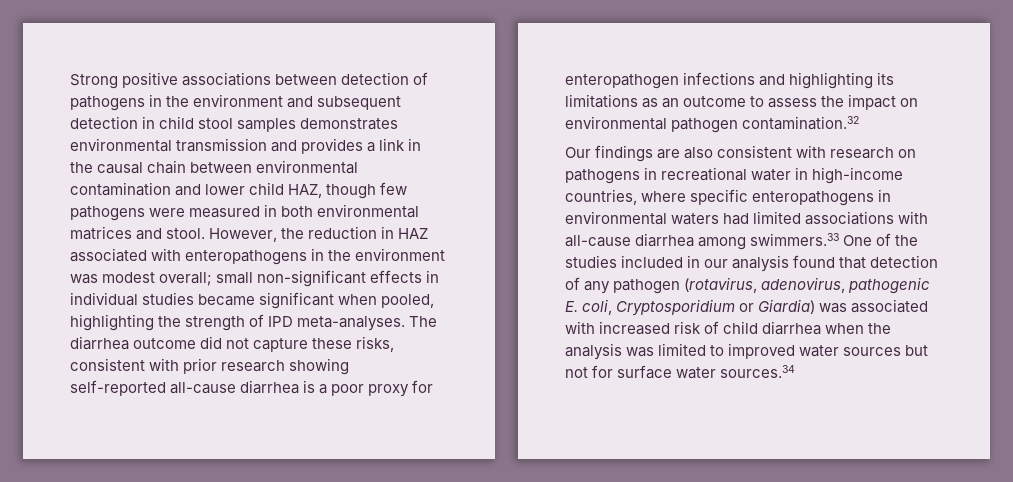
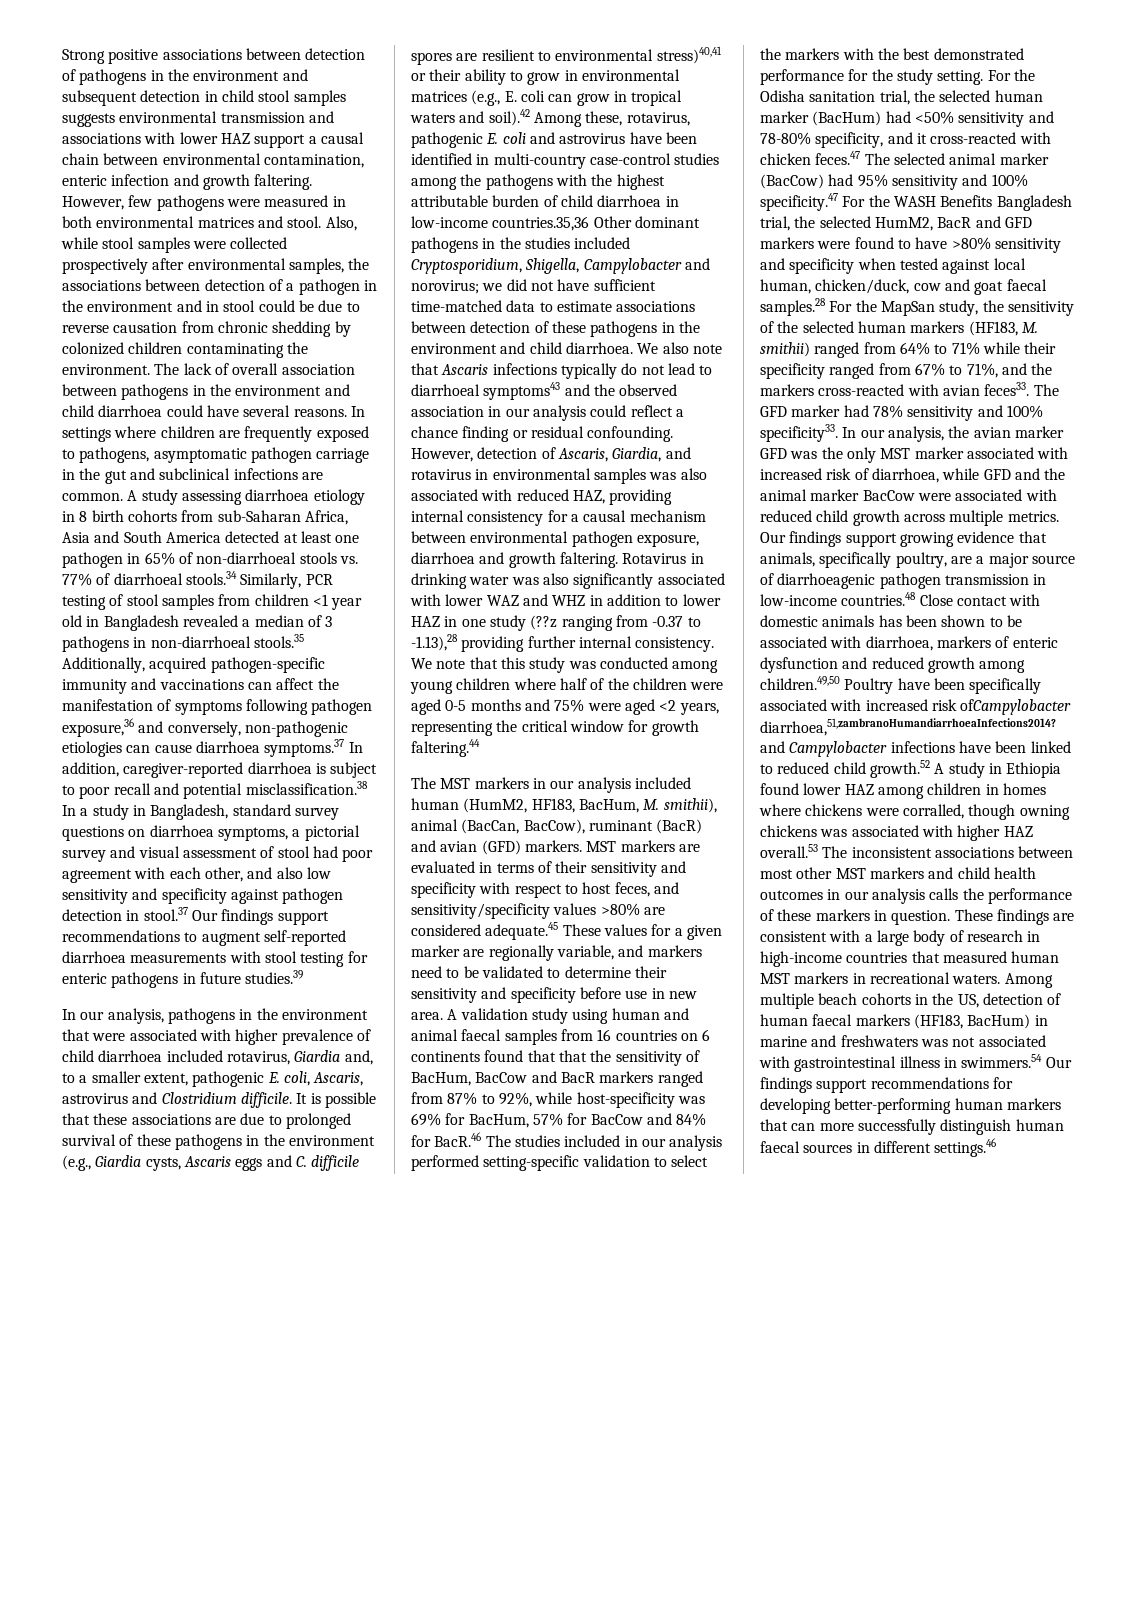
[300,118,399,130] demonstrates -> [62,113,115,127] suggests
[301,138,422,154] [70,160,359,174] [70,182,377,199] provides a link in the causal chain between environmental contamination and lower child HAZ, though -> [62,132,364,148] [62,153,364,168] [62,174,313,190] [62,196,124,210] associations with lower HAZ support a causal chain between environmental contamination, enteric infection and growth faltering. However,
[209,226,429,242] [70,248,446,265] [70,270,440,287] [70,292,435,309] [70,314,438,331] [70,336,395,352] [70,358,350,375] [70,380,434,397] [565,72,895,89] [565,94,919,110] [565,116,860,133] [565,145,917,162] [565,167,904,184] [565,189,892,206] [565,211,929,225] [565,233,919,250] However, the reduction in HAZ associated with enteropathogens in the environment was modest overall; small non-significant effects in individual studies became significant when pooled, highlighting the strength of IPD meta-analyses. The diarrhea outcome did not capture these risks, consistent with prior research showing self-reported all-cause diarrhea is a poor proxy for enteropathogen infections and highlighting its limitations as an outcome to assess the impact on environmental pathogen contamination.32 // Our findings are also consistent with research on pathogens in recreational water in high-income countries, where specific enteropathogens in environmental waters had limited associations with all-cause diarrhea among swimmers.33 One of the -> [325,216,357,231] [61,237,288,253] [62,258,370,274] [62,279,377,295] [62,300,360,312] [62,321,351,337] [62,342,308,358] [62,363,355,375] [62,384,350,400] [62,405,365,417] [62,426,369,442] [62,447,370,463] [62,468,323,484] [62,489,365,505] [62,510,348,525] [62,531,360,543] [62,552,358,568] [62,571,333,589] [62,594,363,610] [62,615,333,631] [62,634,304,652] [62,657,325,673] [62,678,339,694] [62,699,373,715] [62,718,348,737] [62,739,363,757] [62,762,378,778] [62,781,368,799] [62,804,339,820] [62,825,360,841] [62,846,374,862] [62,867,331,883] [62,888,344,904] [62,907,329,925] [62,930,346,946] [62,951,368,967] [62,970,304,988] [62,1008,368,1024] [62,1029,371,1045] [62,1050,373,1065] [62,1071,364,1087] [62,1092,376,1108] [62,1113,351,1129] [62,1134,375,1150] [62,1155,360,1171] [411,46,722,65] [411,69,680,85] [411,90,683,106] [410,109,690,127] [411,132,697,148] [411,153,720,169] [411,174,665,190] [411,195,679,207] [411,216,700,231] [411,237,631,253] [411,258,710,274] [411,279,656,294] [411,300,696,312] [411,321,700,337] [411,342,722,354] [411,363,713,379] [411,382,678,400] [411,405,684,421] [411,426,674,442] [411,447,691,462] [411,468,707,484] [411,489,673,505] [411,510,706,526] [411,531,699,547] [411,552,704,568] [411,573,725,589] [410,594,721,606] [411,615,701,631] [411,634,715,652] [411,657,719,673] [410,678,724,694] [411,699,719,715] [411,720,699,736] [411,739,480,757] [411,777,691,793] [411,798,717,813] [411,819,703,834] [411,840,700,855] [411,861,686,877] [411,882,679,898] [411,903,665,919] [411,922,722,940] [411,945,702,961] [411,966,667,978] [411,987,697,1003] [411,1008,689,1024] [411,1029,711,1045] [411,1050,700,1066] [411,1071,703,1087] [411,1092,705,1108] [411,1113,707,1128] [411,1132,511,1147] Also, while stool samples were collected prospectively after environmental samples, the associations between detection of a pathogen in the environment and in stool could be due to reverse causation from chronic shedding by colonized children contaminating the environment. The lack of overall association between pathogens in the environment and child diarrhoea could have several reasons. In settings where children are frequently exposed to pathogens, asymptomatic pathogen carriage in the gut and subclinical infections are common. A study assessing diarrhoea etiology in 8 birth cohorts from sub-Saharan Africa, Asia and South America detected at least one pathogen in 65% of non-diarrhoeal stools vs. 77% of diarrhoeal stools.34 Similarly, PCR testing of stool samples from children <1 year old in Bangladesh revealed a median of 3 pathogens in non-diarrhoeal stools.35 Additionally, acquired pathogen-specific immunity and vaccinations can affect the manifestation of symptoms following pathogen exposure,36 and conversely, non-pathogenic etiologies can cause diarrhoea symptoms.37 In addition, caregiver-reported diarrhoea is subject to poor recall and potential misclassification.38 In a study in Bangladesh, standard survey questions on diarrhoea symptoms, a pictorial survey and visual assessment of stool had poor agreement with each other, and also low sensitivity and specificity against pathogen detection in stool.37 Our findings support recommendations to augment self-reported diarrhoea measurements with stool testing for enteric pathogens in future studies.39 // In our analysis, pathogens in the environment that were associated with higher prevalence of child diarrhoea included rotavirus, Giardia and, to a smaller extent, pathogenic E. coli, Ascaris, astrovirus and Clostridium difficile. It is possible that these associations are due to prolonged survival of these pathogens in the environment (e.g., Giardia cysts, Ascaris eggs and C. difficile spores are resilient to environmental stress)40,41 or their ability to grow in environmental matrices (e.g., E. coli can grow in tropical waters and soil).42 Among these, rotavirus, pathogenic E. coli and astrovirus have been identified in multi-country case-control studies among the pathogens with the highest attributable burden of child diarrhoea in low-income countries.35,36 Other dominant pathogens in the studies included Cryptosporidium, Shigella, Campylobacter and norovirus; we did not have sufficient time-matched data to estimate associations between detection of these pathogens in the environment and child diarrhoea. We also note that Ascaris infections typically do not lead to diarrhoeal symptoms43 and the observed association in our analysis could reflect a chance finding or residual confounding. However, detection of Ascaris, Giardia, and rotavirus in environmental samples was also associated with reduced HAZ, providing internal consistency for a causal mechanism between environmental pathogen exposure, diarrhoea and growth faltering. Rotavirus in drinking water was also significantly associated with lower WAZ and WHZ in addition to lower HAZ in one study (??z ranging from -0.37 to -1.13),28 providing further internal consistency. We note that this study was conducted among young children where half of the children were aged 0-5 months and 75% were aged <2 years, representing the critical window for growth faltering.44 // The MST markers in our analysis included human (HumM2, HF183, BacHum, M. smithii), animal (BacCan, BacCow), ruminant (BacR) and avian (GFD) markers. MST markers are evaluated in terms of their sensitivity and specificity with respect to host feces, and sensitivity/specificity values >80% are considered adequate.45 These values for a given marker are regionally variable, and markers need to be validated to determine their sensitivity and specificity before use in new area. A validation study using human and animal faecal samples from 16 countries on 6 continents found that that the sensitivity of BacHum, BacCow and BacR markers ranged from 87% to 92%, while host-specificity was 69% for BacHum, 57% for BacCow and 84% for BacR.46 The
[793,255,939,269] [565,277,931,294] [565,299,848,316] found that detection of any pathogen (rotavirus, adenovirus, pathogenic E. coli, Cryptosporidium or Giardia) was -> [411,1155,709,1171] [760,48,1024,60] [760,69,1035,85] [760,90,1043,105] [760,111,1054,127] [760,132,1051,148] [760,151,1049,165] [760,174,1028,190] [760,193,1072,211] [760,216,1032,231] [760,237,1061,253] [760,258,1026,274] [760,279,1047,295] [760,298,1074,316] [760,321,1038,336] [760,342,1057,358] [760,363,1053,379] [760,382,1059,396] [760,405,1043,421] [760,424,1064,442] [760,447,964,463] performed setting-specific validation to select the markers with the best demonstrated performance for the study setting. For the Odisha sanitation trial, the selected human marker (BacHum) had <50% sensitivity and 78-80% specificity, and it cross-reacted with chicken feces.47 The selected animal marker (BacCow) had 95% sensitivity and 100% specificity.47 For the WASH Benefits Bangladesh trial, the selected HumM2, BacR and GFD markers were found to have >80% sensitivity and specificity when tested against local human, chicken/duck, cow and goat faecal samples.28 For the MapSan study, the sensitivity of the selected human markers (HF183, M. smithii) ranged from 64% to 71% while their specificity ranged from 67% to 71%, and the markers cross-reacted with avian feces33. The GFD marker had 78% sensitivity and 100% specificity33. In our analysis, the avian marker GFD was the only MST marker
[723,321,892,335] [565,343,929,360] [565,365,796,379] child diarrhea when the analysis was limited to improved water sources but not for surface water sources.34 -> [871,468,1066,483] [760,489,1057,501] [760,510,1059,526] [760,531,1047,547] [760,552,1075,568] [760,573,1047,589] [760,592,1041,606] [760,615,1022,627] [760,636,1058,651] [760,657,1026,673] [760,676,1042,694] [760,699,1072,715] [760,718,1056,736] [760,741,1071,757] [760,760,1062,778] [760,783,1046,799] [759,804,1070,820] [760,825,1033,841] [760,844,1074,858] [760,867,1036,879] [760,888,1072,904] [760,909,1075,925] [760,930,1041,946] [760,951,1060,967] [760,972,1053,988] [760,993,1062,1009] [760,1014,1048,1029] [760,1035,1046,1047] [759,1054,1072,1072] [760,1077,1013,1093] [760,1098,1061,1114] [760,1119,1064,1135] [760,1138,997,1157] diarrhoea, while GFD and the animal marker BacCow were associated with reduced child growth across multiple metrics. Our findings support growing evidence that animals, specifically poultry, are a major source of diarrhoeagenic pathogen transmission in low-income countries.48 Close contact with domestic animals has been shown to be associated with diarrhoea, markers of enteric dysfunction and reduced growth among children.49,50 Poultry have been specifically associated with increased risk ofCampylobacter diarrhoea,51,zambranoHumandiarrhoeaInfections2014? and Campylobacter infections have been linked to reduced child growth.52 A study in Ethiopia found lower HAZ among children in homes where chickens were corralled, though owning chickens was associated with higher HAZ overall.53 The inconsistent associations between most other MST markers and child health outcomes in our analysis calls the performance of these markers in question. These findings are consistent with a large body of research in high-income countries that measured human MST markers in recreational waters. Among multiple beach cohorts in the US, detection of human faecal markers (HF183, BacHum) in marine and freshwaters was not associated with gastrointestinal illness in swimmers.54 Our findings support recommendations for developing better-performing human markers that can more successfully distinguish human faecal sources in different settings.46

